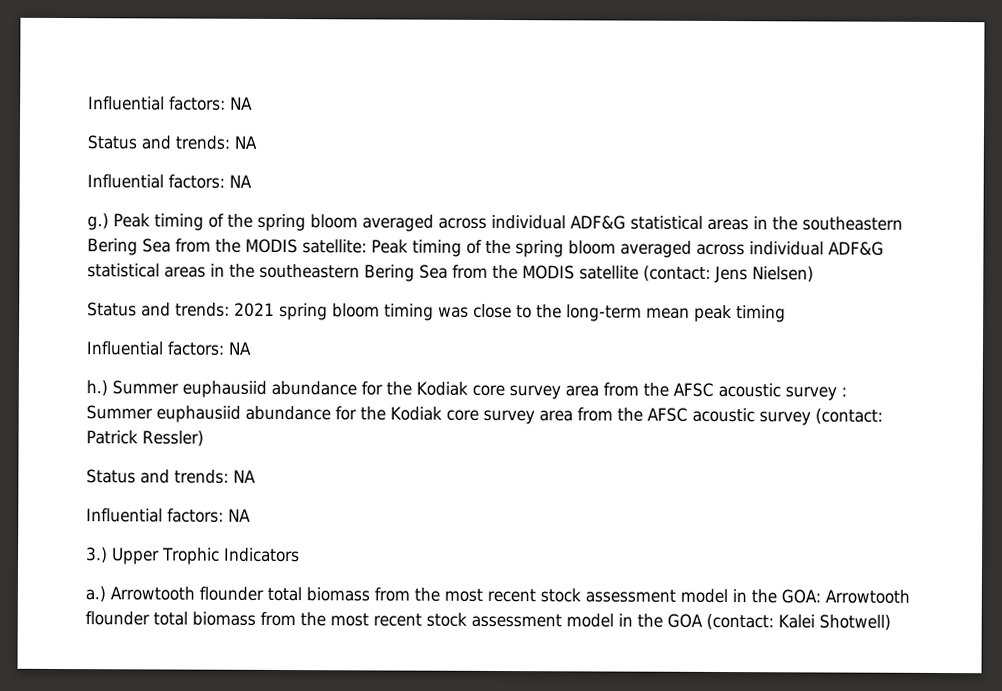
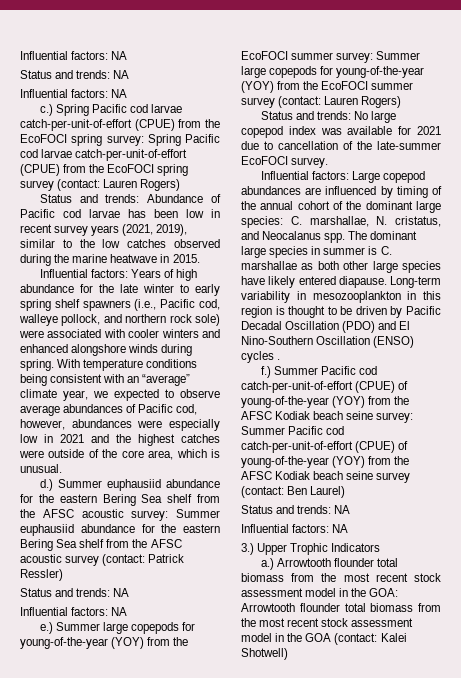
[87,213,903,232] [87,238,884,258] [87,263,814,284] [87,302,786,323] [86,341,252,356] [86,380,847,401] [86,405,573,425] g.) Peak timing of the spring bloom averaged across individual ADF&G statistical areas in the southeastern Bering Sea from the MODIS satellite: Peak timing of the spring bloom averaged across individual ADF&G statistical areas in the southeastern Bering Sea from the MODIS satellite (contact: Jens Nielsen) // Status and trends: 2021 spring bloom timing was close to the long-term mean peak timing // Influential factors: NA // h.) Summer euphausiid abundance for the Kodiak core survey area from the AFSC acoustic survey : Summer euphausiid abundance for the Kodiak core survey area -> [39,104,183,116] [20,119,220,131] [20,134,220,146] [20,149,188,161] [20,164,189,176] [20,179,181,191] [39,194,221,203] [20,209,220,218] [20,224,188,236] [20,239,220,248] [20,254,200,266] [39,269,198,281] [20,284,220,296] [20,299,220,311] [19,314,221,326] [19,329,221,338] [20,344,193,356] [20,359,198,371] [20,374,191,386] [20,389,220,401] [20,404,198,416] [20,419,220,431] [20,434,220,446] [19,449,220,460] [20,464,62,473] [39,479,220,491] [20,494,220,506] [20,509,220,521] [20,524,220,536] [20,539,105,551] c.) Spring Pacific cod larvae catch-per-unit-of-effort (CPUE) from the EcoFOCI spring survey: Spring Pacific cod larvae catch-per-unit-of-effort (CPUE) from the EcoFOCI spring survey (contact: Lauren Rogers) // Status and trends: Abundance of Pacific cod larvae has been low in recent survey years (2021, 2019), similar to the low catches observed during the marine heatwave in 2015. // Influential factors: Years of high abundance for the late winter to early spring shelf spawners (i.e., Pacific cod, walleye pollock, and northern rock sole) were associated with cooler winters and enhanced alongshore winds during spring. With temperature conditions being consistent with an “average” climate year, we expected to observe average abundances of Pacific cod, however, abundances were especially low in 2021 and the highest catches were outside of the core area, which is unusual. // d.) Summer euphausiid abundance for the eastern Bering Sea shelf from the AFSC acoustic survey: Summer euphausiid abundance for the eastern Bering Sea shelf
(251, 515) none -> [39,622,196,634] [20,637,189,649] [241,51,421,63] [241,66,425,78] [241,81,414,93] [241,96,402,108] [260,111,397,123] [241,126,441,138] [241,141,441,150] [241,156,329,168] [260,171,426,183] [241,186,442,198] [241,201,441,213] [241,216,441,228] [241,231,418,243] [241,246,392,258] [241,261,441,273] [241,276,441,288] [241,291,441,303] [241,306,441,318] [241,321,411,333] [241,336,415,348] [241,351,281,363] [260,366,378,378] [241,381,409,393] [241,396,410,408] [241,411,414,423] [241,426,345,435] [241,441,409,453] [241,456,410,468] [241,471,411,483] [241,486,346,498] [241,505,351,514] [241,524,349,533] // e.) Summer large copepods for young-of-the-year (YOY) from the EcoFOCI summer survey: Summer large copepods for young-of-the-year (YOY) from the EcoFOCI summer survey (contact: Lauren Rogers) // Status and trends: No large copepod index was available for 2021 due to cancellation of the late-summer EcoFOCI survey. // Influential factors: Large copepod abundances are influenced by timing of the annual cohort of the dominant large species: C. marshallae, N. cristatus, and Neocalanus spp. The dominant large species in summer is C. marshallae as both other large species have likely entered diapause. Long-term variability in mesozooplankton in this region is thought to be driven by Pacific Decadal Oscillation (PDO) and El Nino-Southern Oscillation (ENSO) cycles . // f.) Summer Pacific cod catch-per-unit-of-effort (CPUE) of young-of-the-year (YOY) from the AFSC Kodiak beach seine survey: Summer Pacific cod catch-per-unit-of-effort (CPUE) of young-of-the-year (YOY) from the AFSC Kodiak beach seine survey (contact: Ben Laurel) // Status and trends: NA // Influential factors: NA

